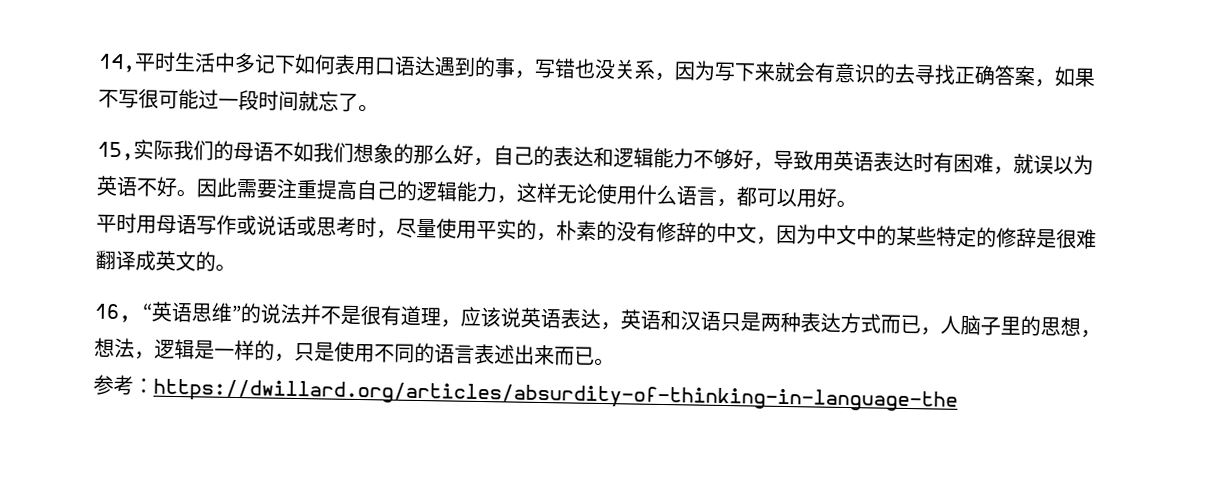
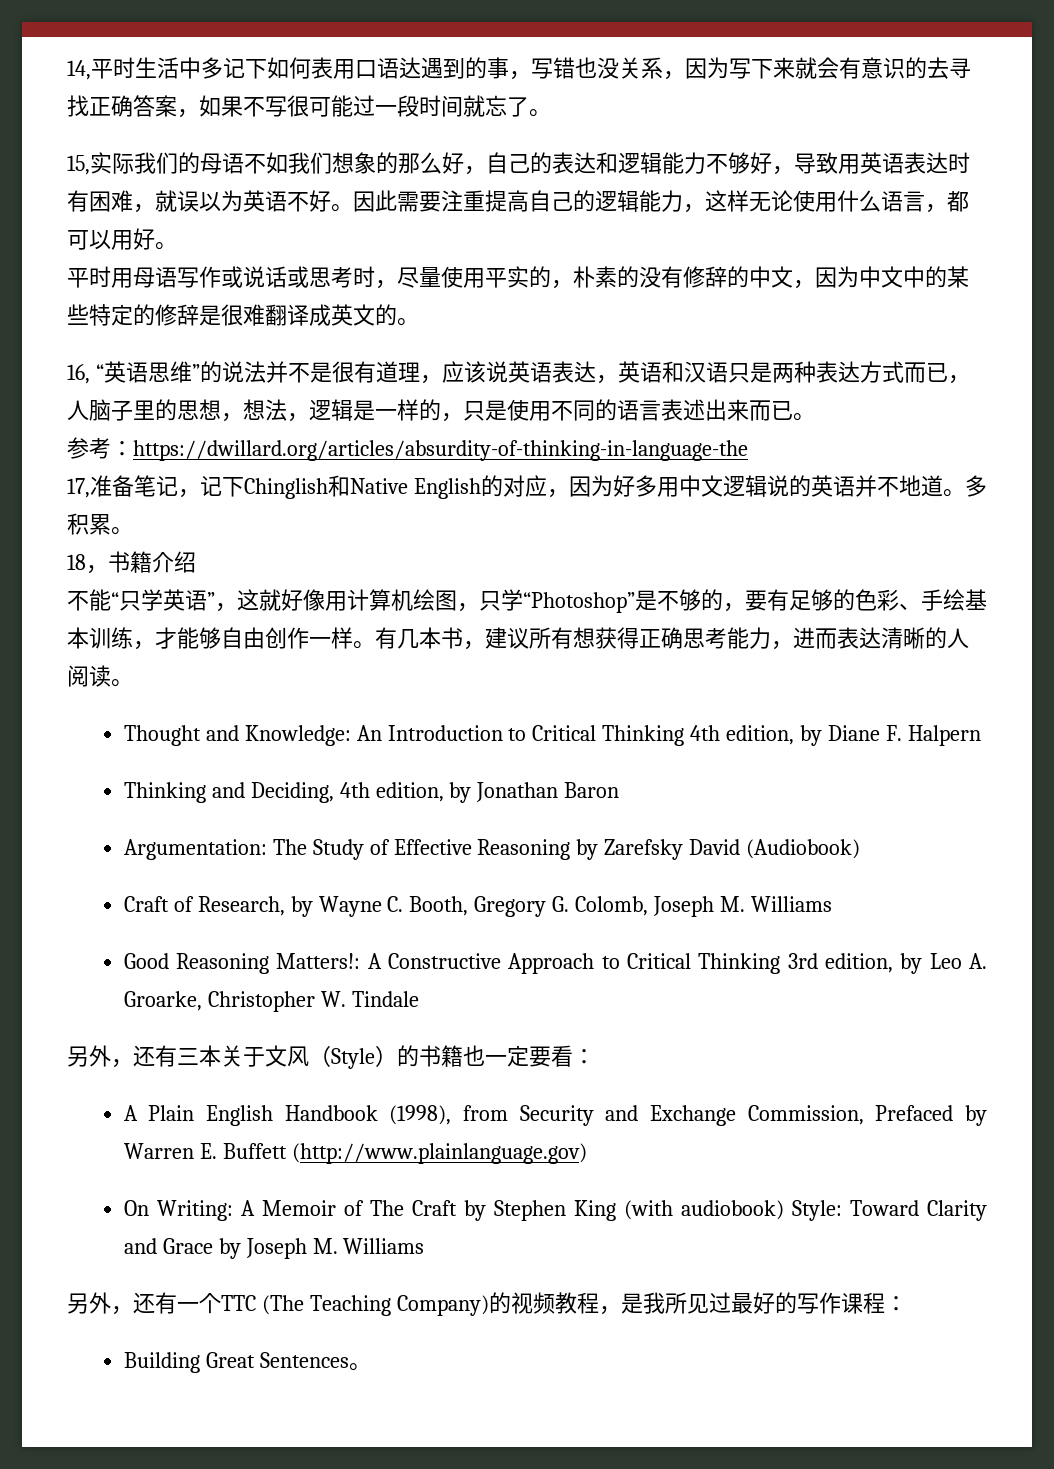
(958, 395) none -> [67,475,987,499] [67,513,133,535] [67,551,196,574] [67,589,987,613] [67,627,969,650] [67,665,133,687] [123,725,981,746] [123,782,620,803] [123,839,861,860] [123,896,833,917] [123,953,987,974] [123,991,419,1012] [67,1045,595,1069] [123,1105,987,1126] [123,1143,587,1164] [123,1200,988,1221] [123,1238,425,1259] [67,1292,907,1316] [123,1352,371,1373] // 17,准备笔记，记下Chinglish和Native English的对应，因为好多用中文逻辑说的英语并不地道。多积累。 // 18，书籍介绍 // 不能“只学英语”，这就好像用计算机绘图，只学“Photoshop”是不够的，要有足够的色彩、手绘基本训练，才能够自由创作一样。有几本书，建议所有想获得正确思考能力，进而表达清晰的人阅读。 // Thought and Knowledge: An Introduction to Critical Thinking 4th edition, by Diane F. Halpern // Thinking and Deciding, 4th edition, by Jonathan Baron // Argumentation: The Study of Effective Reasoning by Zarefsky David (Audiobook) // Craft of Research, by Wayne C. Booth, Gregory G. Colomb, Joseph M. Williams // Good Reasoning Matters!: A Constructive Approach to Critical Thinking 3rd edition, by Leo A. Groarke, Christopher W. Tindale // 另外，还有三本关于文风（Style）的书籍也一定要看： // A Plain English Handbook (1998), from Security and Exchange Commission, Prefaced by Warren E. Buffett (http://www.plainlanguage.gov) // On Writing: A Memoir of The Craft by Stephen King (with audiobook) Style: Toward Clarity and Grace by Joseph M. Williams // 另外，还有一个TTC (The Teaching Company)的视频教程，是我所见过最好的写作课程： // Building Great Sentences。

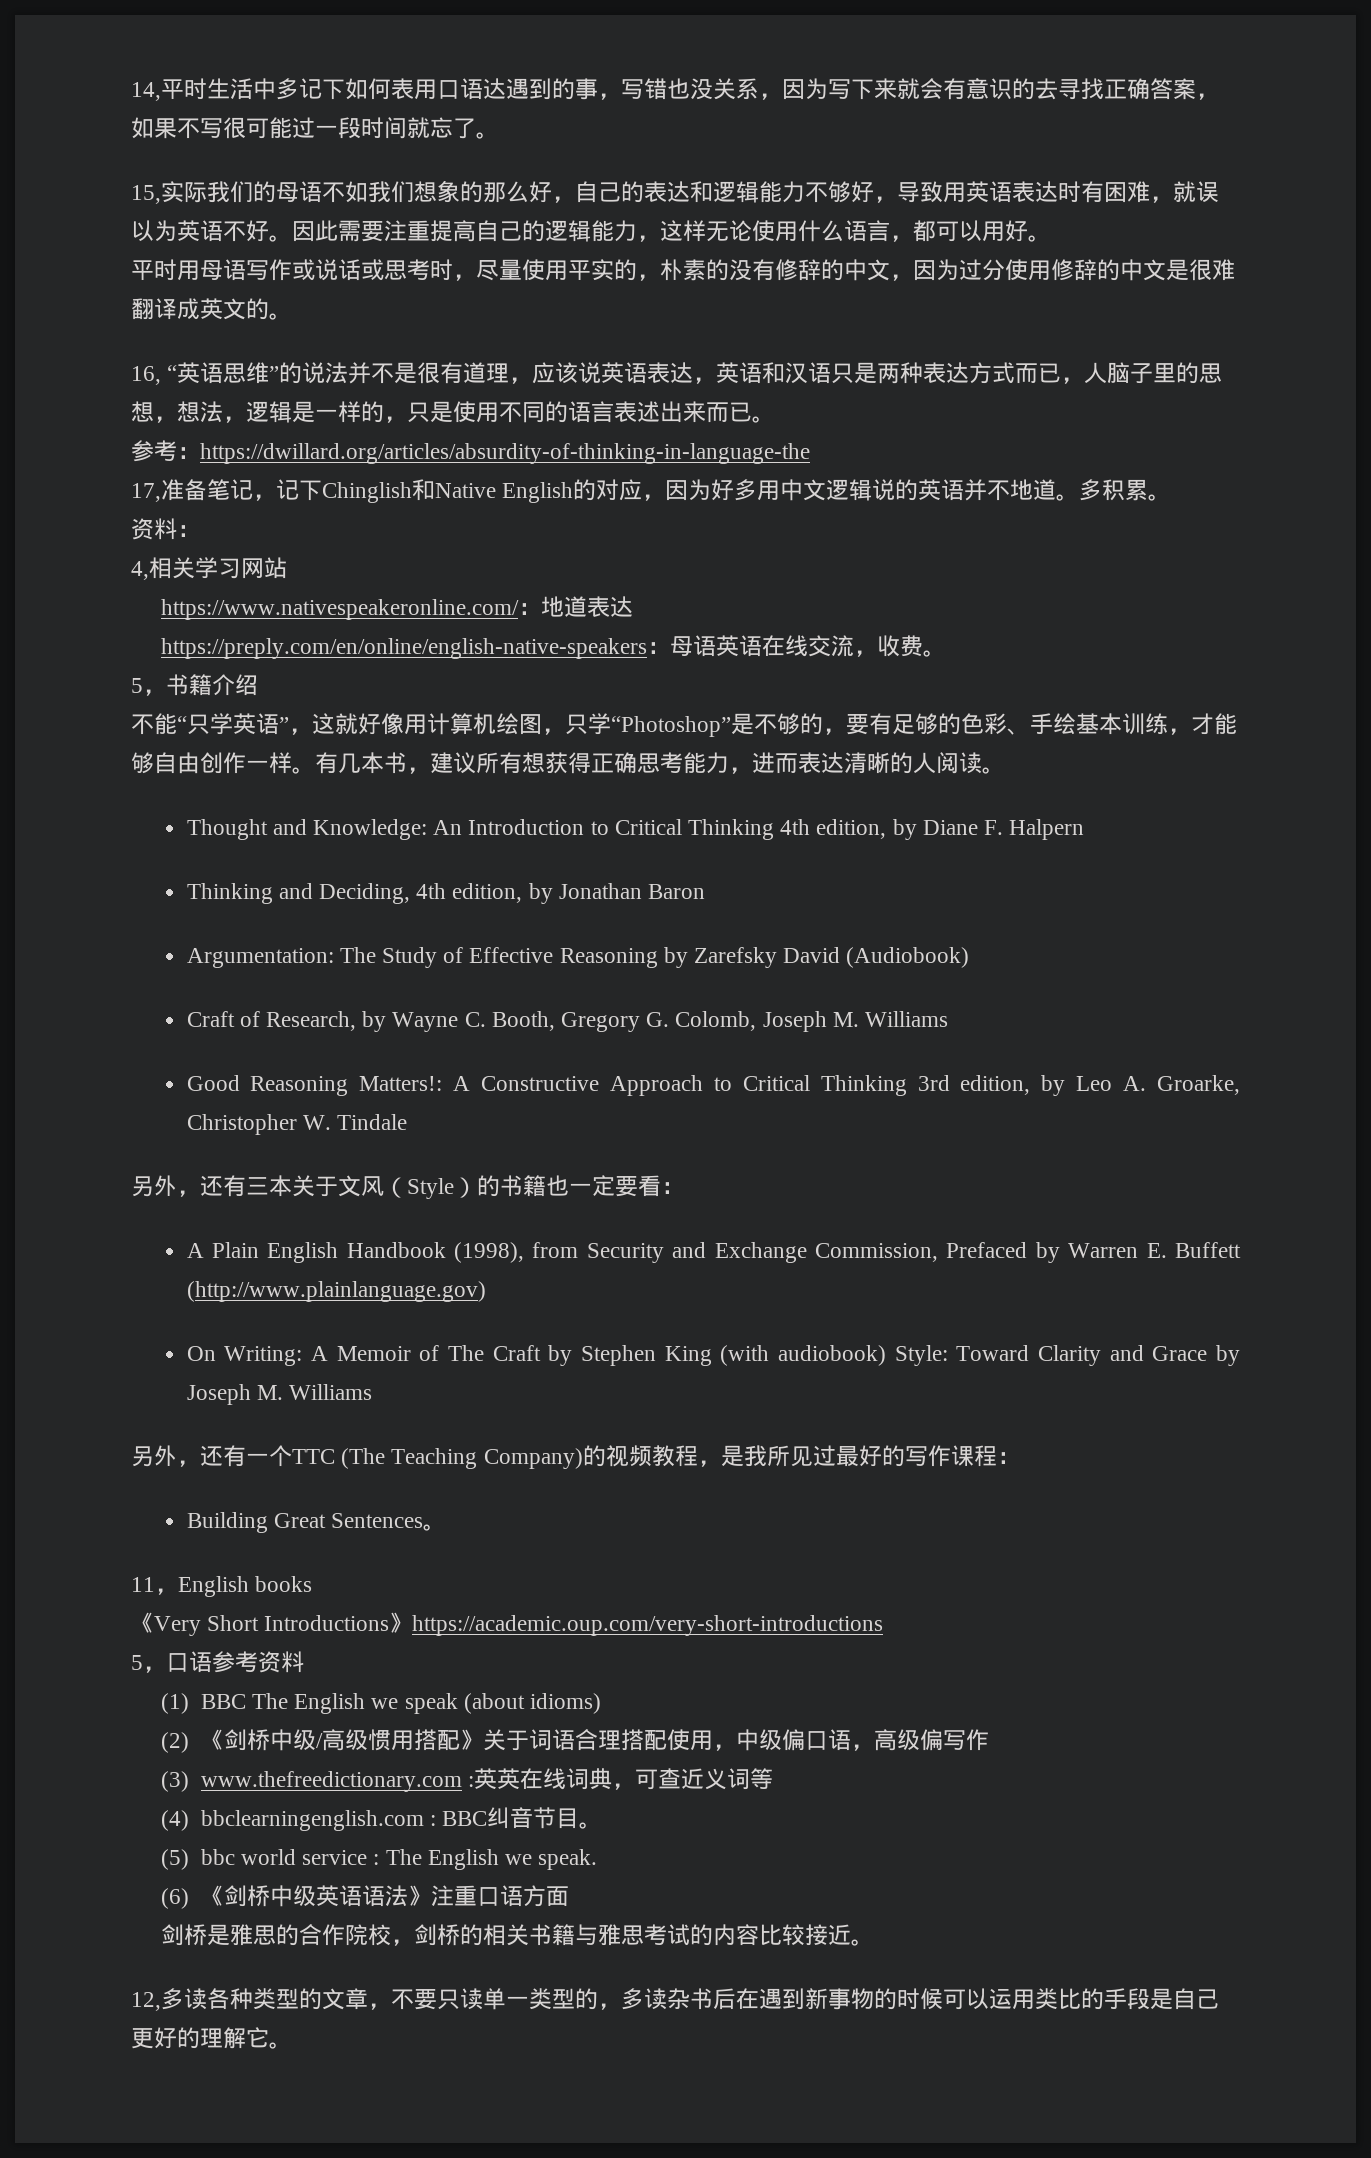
[859,266,969,288] [67,304,199,326] 中文中的某些特定的修辞 -> [959,259,1166,281] 过分使用修辞的中文
[67,554,86,570] 18 -> [131,518,200,540] [131,557,287,580] [161,596,634,620] [161,635,947,659] [131,678,143,693] 资料： // 4,相关学习网站 // https://www.nativespeakeronline.com/：地道表达 // https://preply.com/en/online/english-native-speakers：母语英语在线交流，收费。 // 5
(371, 1367) none -> [131,1576,313,1597] [131,1612,884,1636] [131,1651,304,1673] [161,1693,601,1714] [161,1729,989,1753] [161,1768,773,1792] [161,1807,603,1831] [161,1849,598,1870] [161,1885,569,1909] [161,1924,875,1946] [131,1988,1219,2011] [131,2027,292,2049] // 11，English books // 《Very Short Introductions》https://academic.oup.com/very-short-introductions // 5，口语参考资料 // (1) BBC The English we speak (about idioms) // (2)《剑桥中级/高级惯用搭配》关于词语合理搭配使用，中级偏口语，高级偏写作 // (3) www.thefreedictionary.com :英英在线词典，可查近义词等 // (4) bbclearningenglish.com : BBC纠音节目。 // (5) bbc world service : The English we speak. // (6)《剑桥中级英语语法》注重口语方面 // 剑桥是雅思的合作院校，剑桥的相关书籍与雅思考试的内容比较接近。 // 12,多读各种类型的文章，不要只读单一类型的，多读杂书后在遇到新事物的时候可以运用类比的手段是自己更好的理解它。

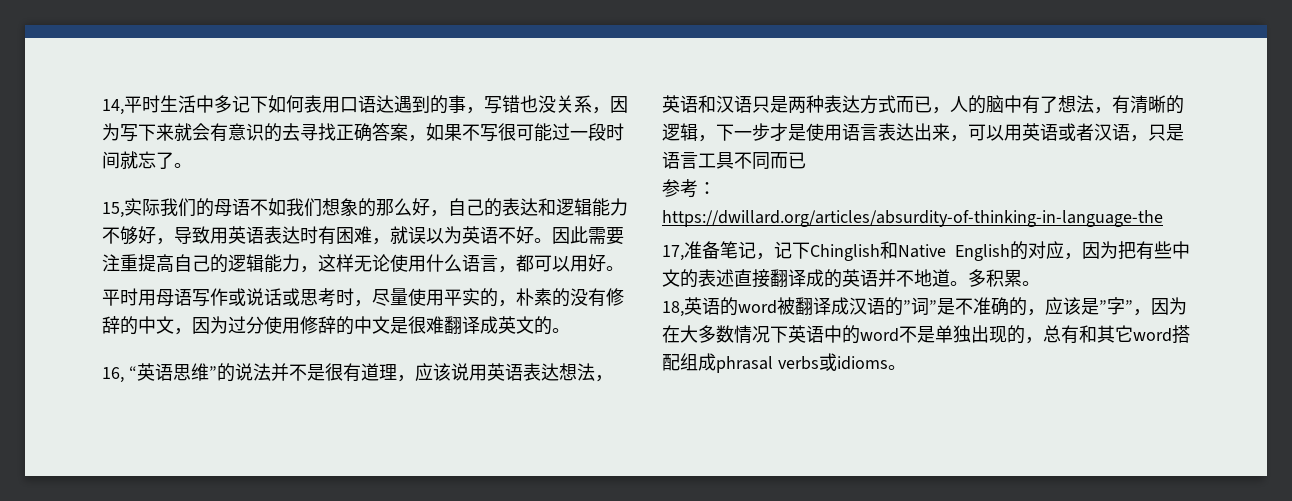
[601,362,694,384] 英语表达 -> [468,363,595,381] 用英语表达想法
[1107,362,1223,384] [131,401,775,423] 脑子里的思想，想法，逻辑是一样的，只是使用不同的语言表述出来而已。 -> [968,95,1184,114] [662,123,1184,142] [662,151,806,170] 的脑中有了想法，有清晰的逻辑，下一步才是使用语言表达出来，可以用英语或者汉语，只是语言工具不同而已
[711,479,896,501] 好多用中文逻辑说 -> [1118,241,1190,260] [662,269,824,288] 把有些中文的表述直接翻译成
[131,518,200,540] [131,557,287,580] [161,596,634,620] [161,635,947,659] [131,674,258,696] [131,713,1237,737] [131,752,1005,774] [186,819,1085,840] [186,883,705,904] [186,947,970,968] [186,1011,949,1032] [186,1075,1241,1096] [186,1114,407,1135] [131,1175,684,1199] [186,1242,1242,1263] [186,1281,486,1302] [186,1345,1240,1366] [186,1384,372,1405] [131,1445,1020,1469] [186,1512,446,1533] [131,1576,313,1597] [131,1612,884,1636] [131,1651,304,1673] [161,1693,601,1714] [161,1729,989,1753] [161,1768,773,1792] [161,1807,603,1831] [161,1849,598,1870] [161,1885,569,1909] [161,1924,875,1946] [131,1988,1219,2011] [131,2027,269,2049] 资料： // 4,相关学习网站 // https://www.nativespeakeronline.com/：地道表达 // https://preply.com/en/online/english-native-speakers：母语英语在线交流，收费。 // 5，书籍介绍 // 不能“只学英语”，这就好像用计算机绘图，只学“Photoshop”是不够的，要有足够的色彩、手绘基本训练，才能够自由创作一样。有几本书，建议所有想获得正确思考能力，进而表达清晰的人阅读。 // Thought and Knowledge: An Introduction to Critical Thinking 4th edition, by Diane F. Halpern // Thinking and Deciding, 4th edition, by Jonathan Baron // Argumentation: The Study of Effective Reasoning by Zarefsky David (Audiobook) // Craft of Research, by Wayne C. Booth, Gregory G. Colomb, Joseph M. Williams // Good Reasoning Matters!: A Constructive Approach to Critical Thinking 3rd edition, by Leo A. Groarke, Christopher W. Tindale // 另外，还有三本关于文风（Style）的书籍也一定要看： // A Plain English Handbook (1998), from Security and Exchange Commission, Prefaced by Warren E. Buffett (http://www.plainlanguage.gov) // On Writing: A Memoir of The Craft by Stephen King (with audiobook) Style: Toward Clarity and Grace by Joseph M. Williams // 另外，还有一个TTC (The Teaching Company)的视频教程，是我所见过最好的写作课程： // Building Great Sentences。 // 11，English books // 《Very Short Introductions》https://academic.oup.com/very-short-introductions // 5，口语参考资料 // (1) BBC The English we speak (about idioms) // (2)《剑桥中级/高级惯用搭配》关于词语合理搭配使用，中级偏口语，高级偏写作 // (3) www.thefreedictionary.com :英英在线词典，可查近义词等 // (4) bbclearningenglish.com : BBC纠音节目。 // (5) bbc world service : The English we speak. // (6)《剑桥中级英语语法》注重口语方面 // 剑桥是雅思的合作院校，剑桥的相关书籍与雅思考试的内容比较接近。 // 12,多读各种类型的文章，不要只读单一类型的，多读杂书后在遇到新事物的时候可以运用类比的手段是自己更好的理解它 -> [662,297,1187,317] [662,325,1190,344] [662,353,888,373] 18,英语的word被翻译成汉语的”词”是不准确的，应该是”字”，因为在大多数情况下英语中的word不是单独出现的，总有和其它word搭配组成phrasal verbs或idioms

